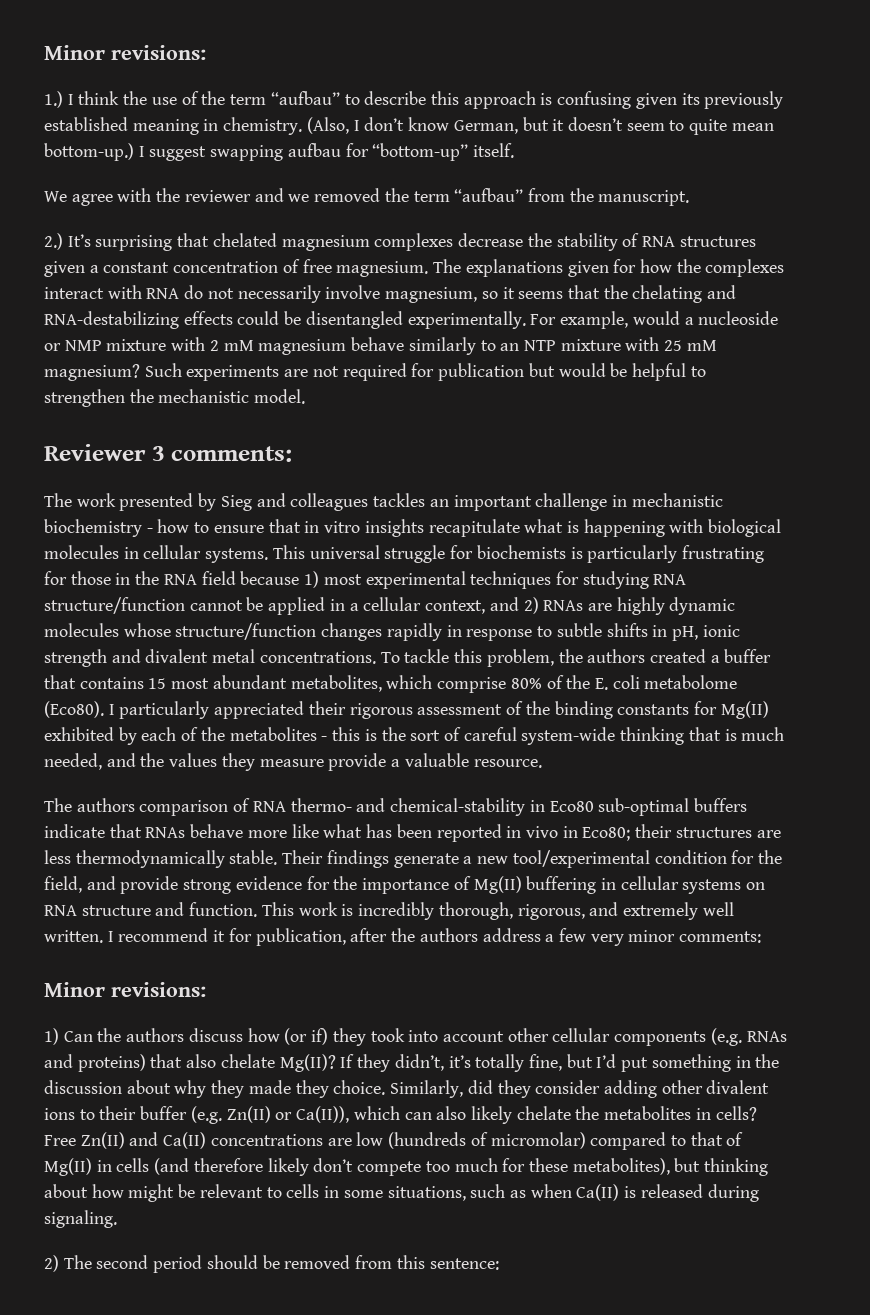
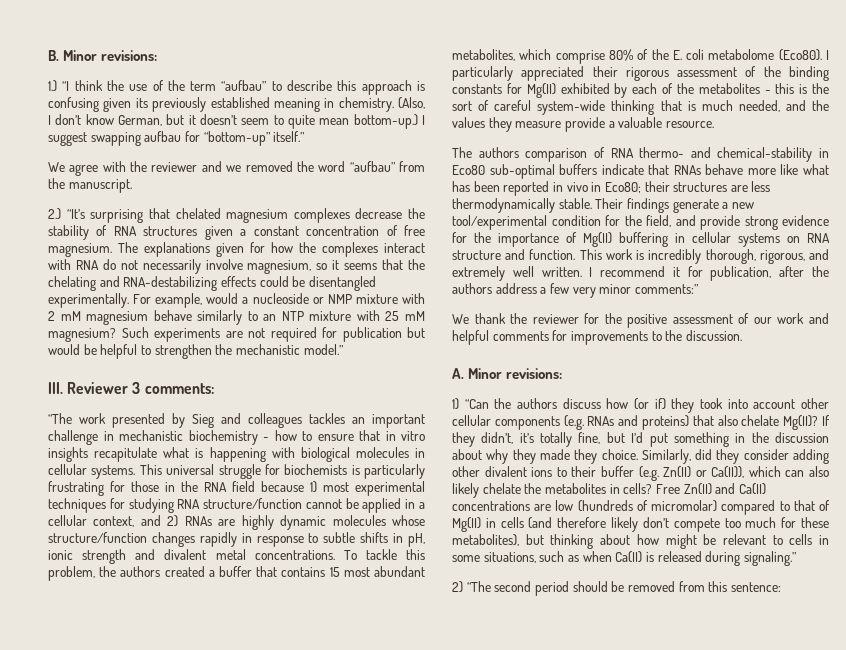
(44, 52) none -> [48,50,59,61] B.
[67,94,74,105] I -> [62,81,70,91] “I
[473,143,515,158] itself. -> [273,131,306,142] itself.”
[413,191,450,202] term -> [318,161,346,172] word
[67,234,91,247] It’s -> [66,209,85,219] “It’s
[254,389,306,404] model. // -> [303,344,344,355] [48,382,63,394] model.” // III.
[44,493,72,507] The -> [48,413,72,424] “The
[679,931,762,943] comments: // -> [634,284,699,294] [452,313,829,328] [452,330,742,345] [452,368,464,379] comments:” // We thank the reviewer for the positive assessment of our work and helpful comments for improvements to the discussion. // A.
[63,1031,93,1042] Can -> [464,399,489,409] “Can
[44,1210,117,1228] [44,1255,92,1272] signaling. // 2) The -> [743,551,797,566] [452,581,491,593] signaling.” // 2) “The

